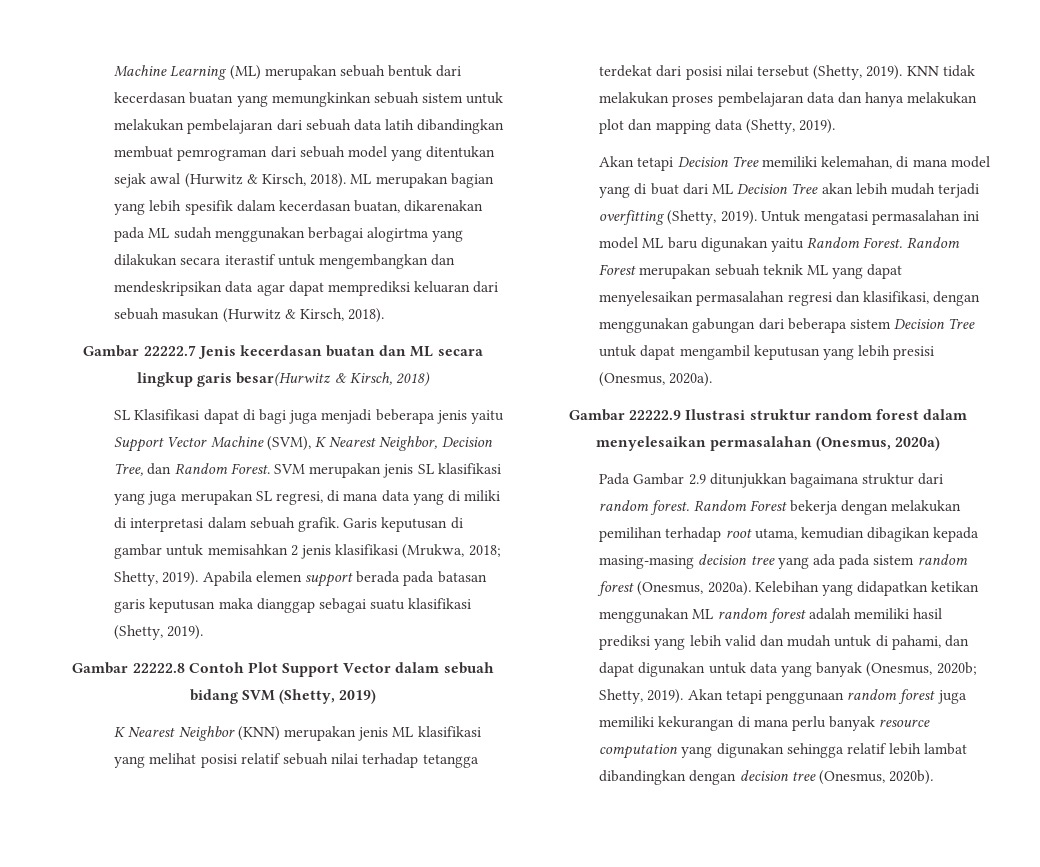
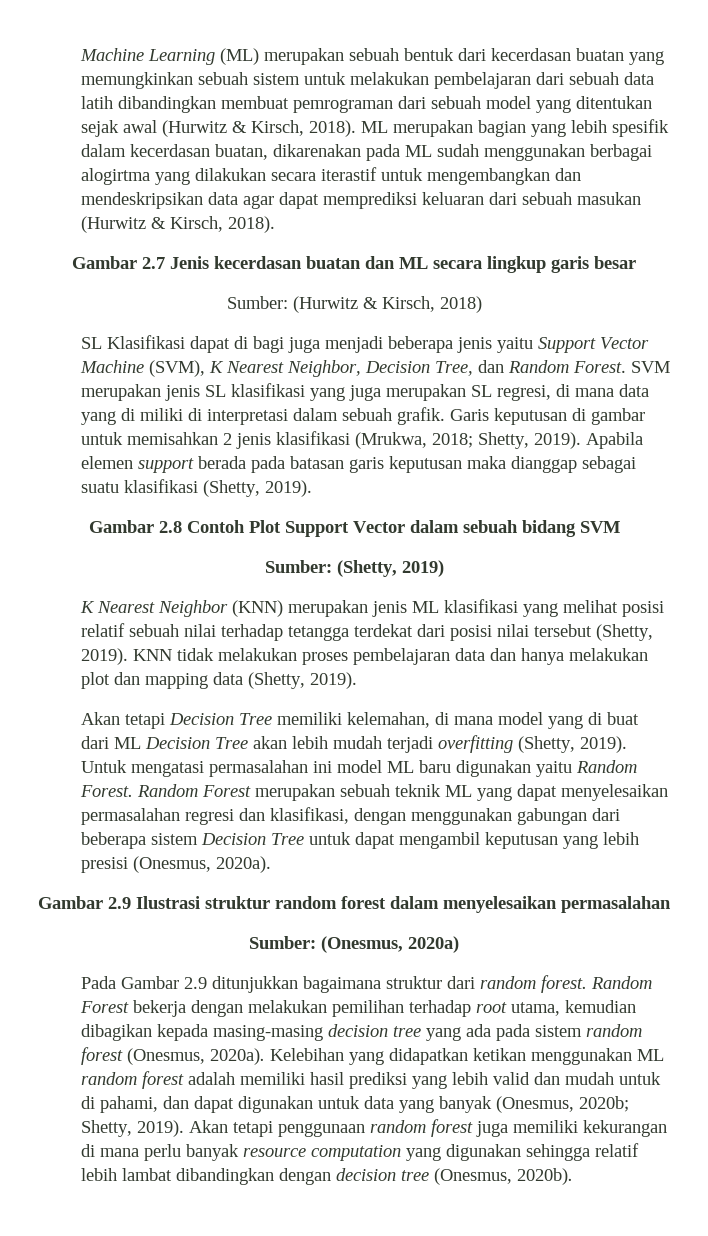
[143,345,196,356] 22222.7 -> [142,257,165,269] 2.7
[236,372,332,387] besar(Hurwitz -> [594,256,636,269] [226,296,358,313] besar // Sumber: (Hurwitz
[132,663,185,673] 22222.8 -> [158,521,182,533] 2.8
(275, 695) none -> [264,560,332,573] // Sumber:
[629,410,682,420] 22222.9 -> [108,897,131,909] 2.9
(812, 443) none -> [249,936,316,949] // Sumber:

